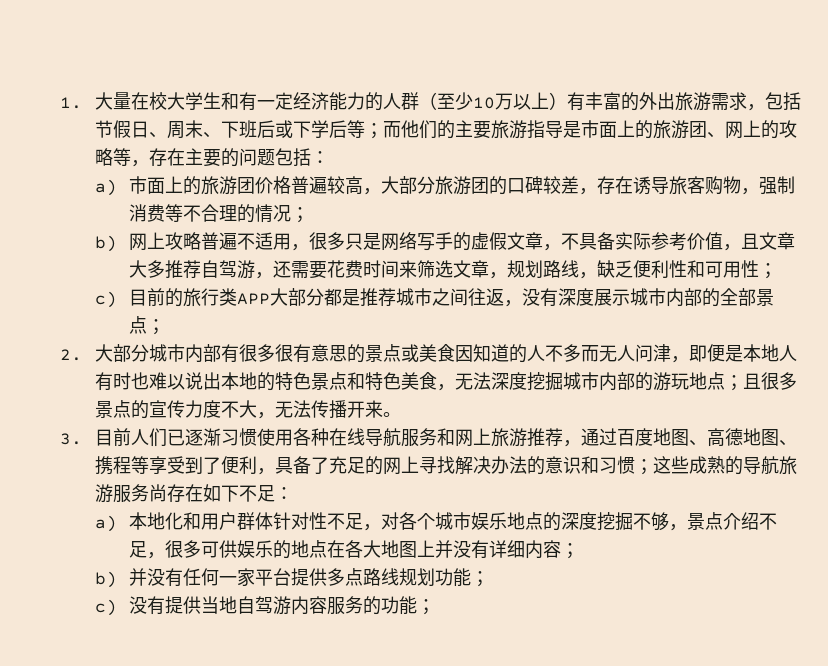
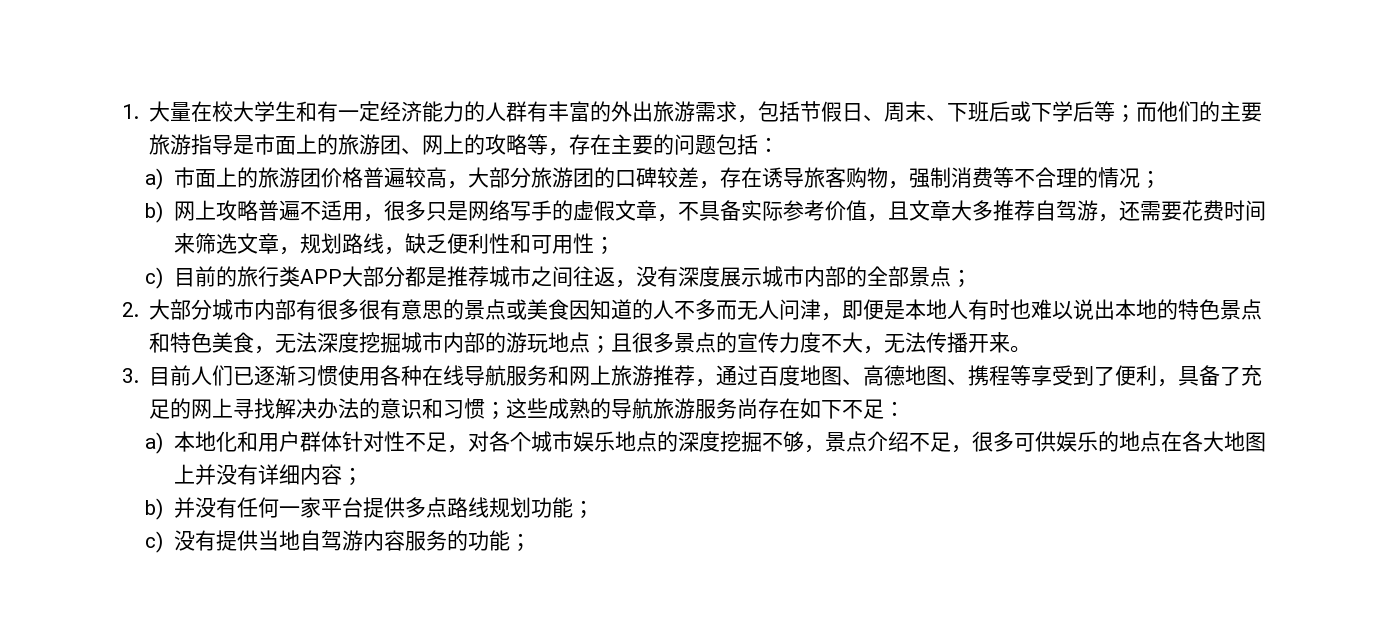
[418,92,567,110] （至少10万以上） -> (528, 111) none

